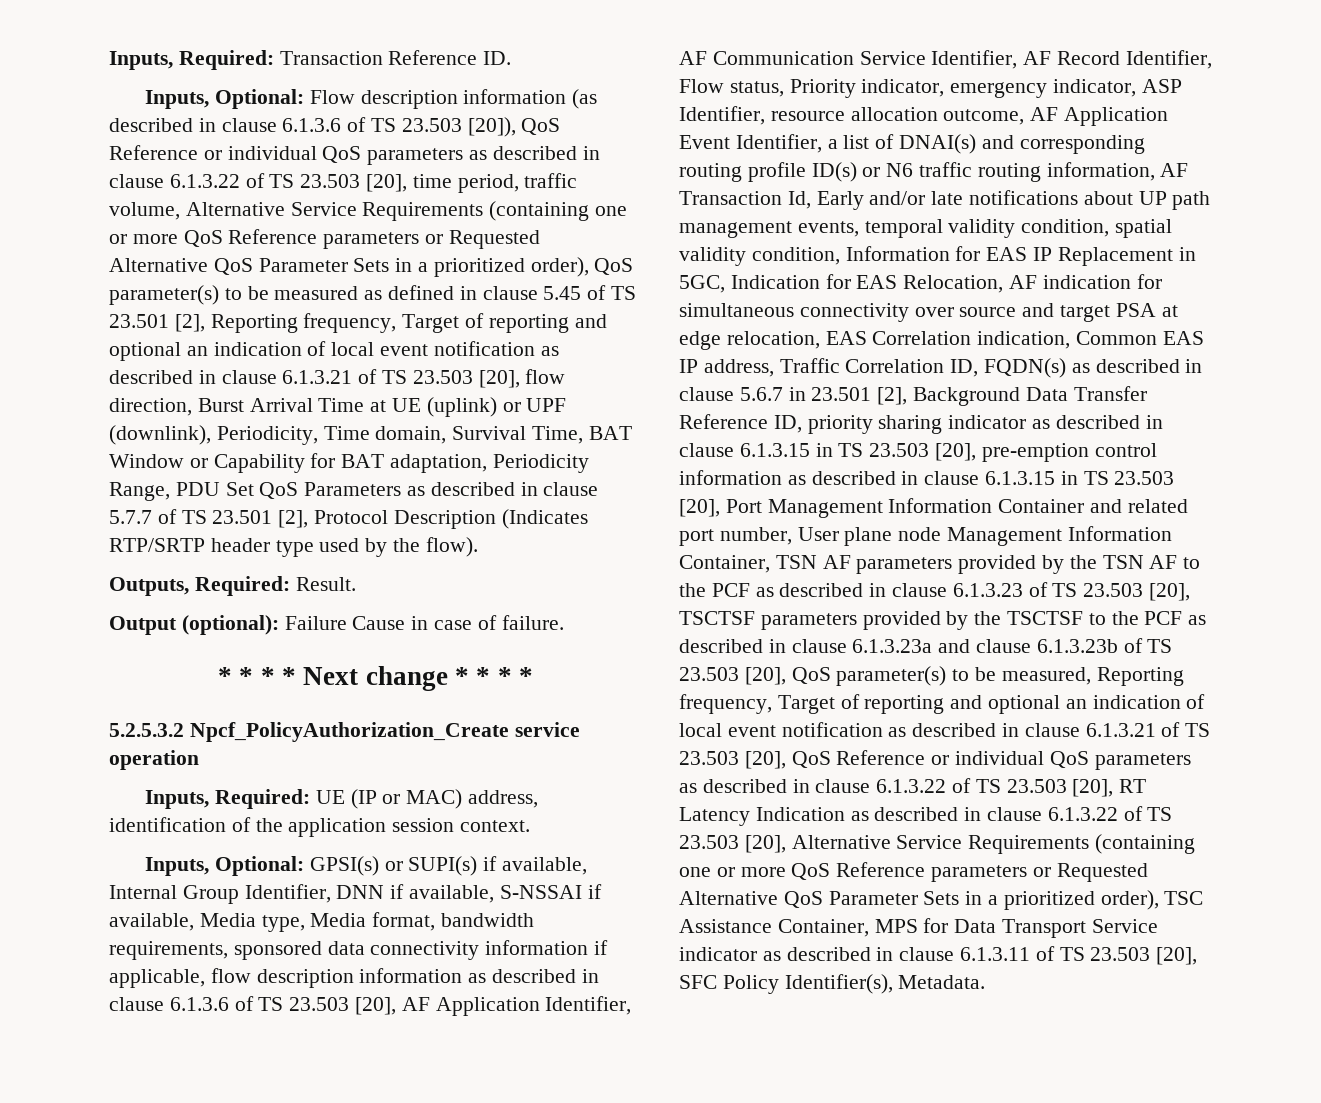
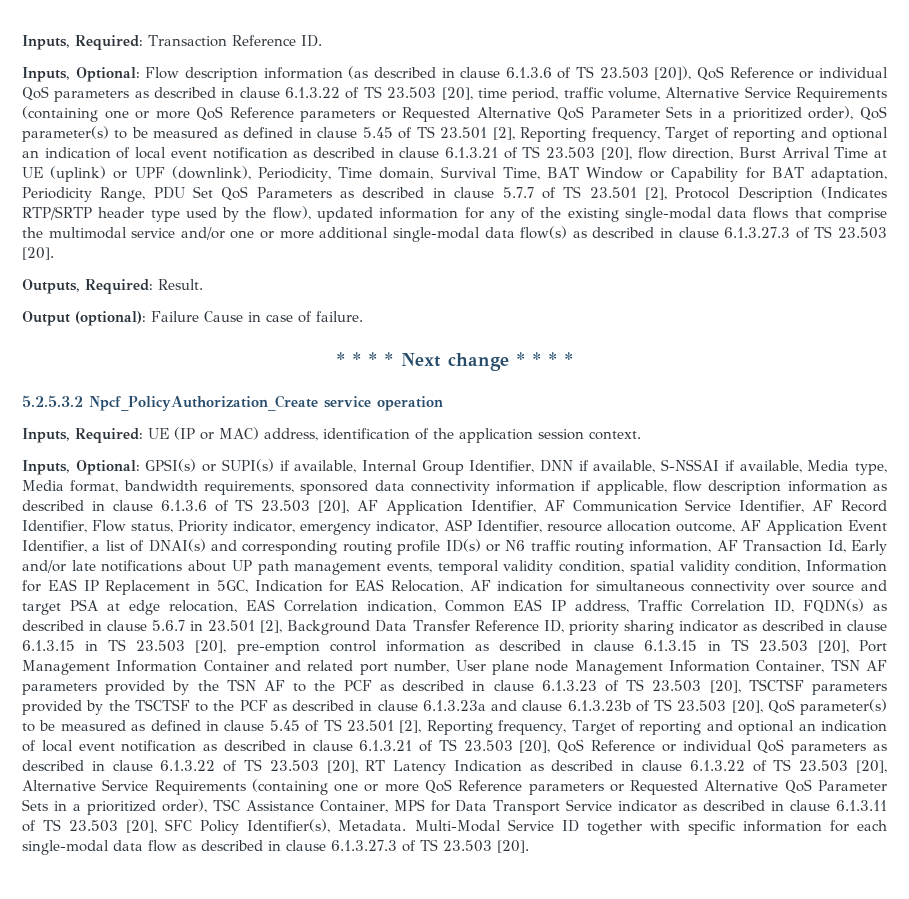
[425,537,478,557] flow). -> [272,206,888,222] [22,226,887,242] [22,247,54,260] flow), updated information for any of the existing single-modal data flows that comprise the multimodal service and/or one or more additional single-modal data flow(s) as described in clause 6.1.3.27.3 of TS 23.503 [20].
[1001,667,1091,685] measured, -> [60,719,422,733] measured as defined in clause 5.45 of TS 23.501 [2],
(986, 982) none -> [414,819,887,835] [22,839,529,855] Multi-Modal Service ID together with specific information for each single-modal data flow as described in clause 6.1.3.27.3 of TS 23.503 [20].

